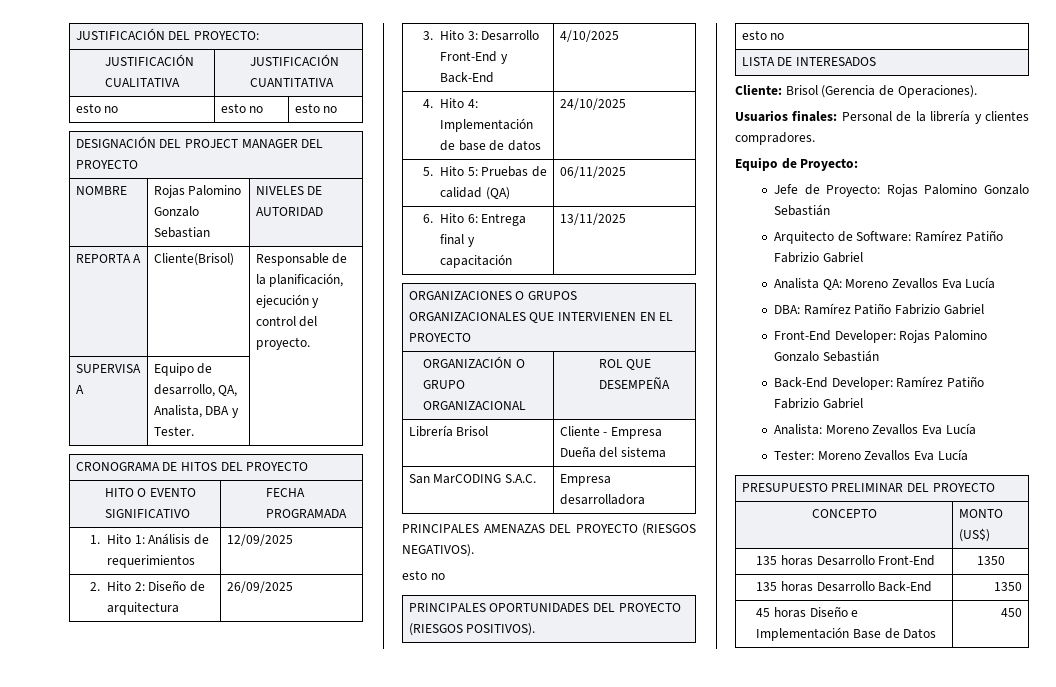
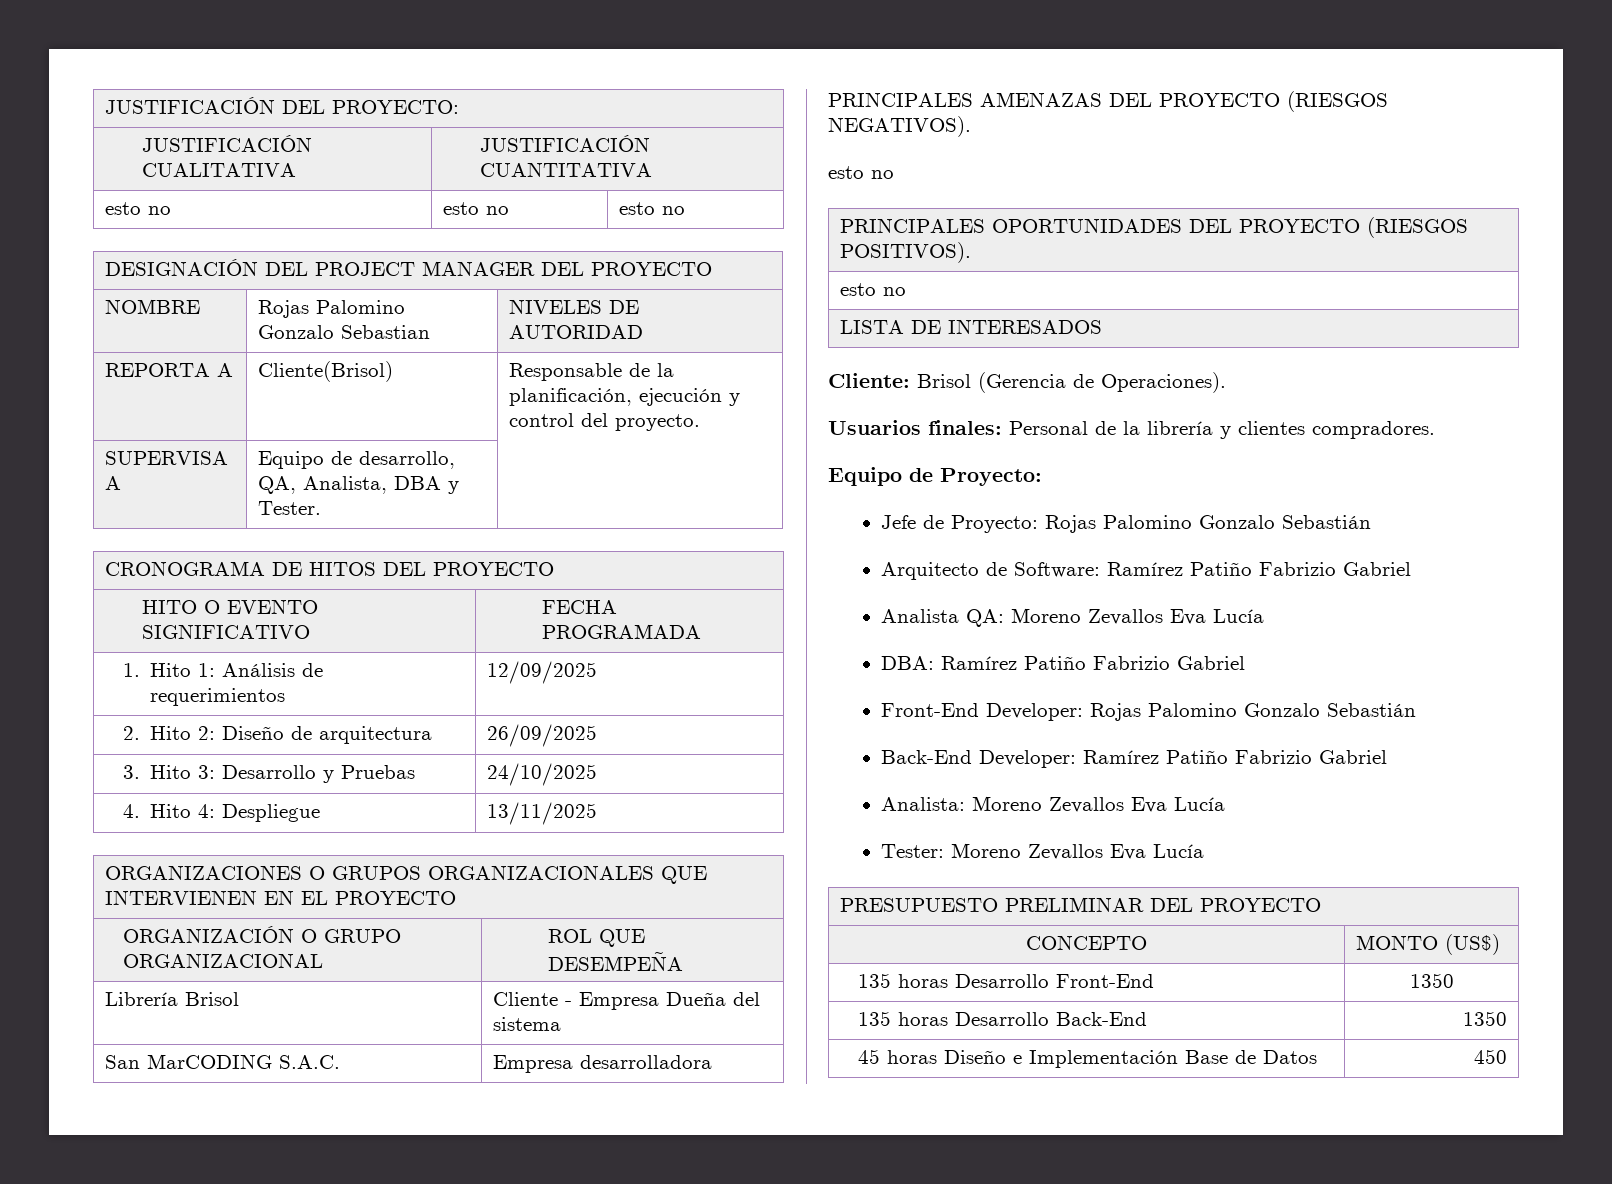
[439,51,508,64] [439,72,494,83] [559,30,619,42] [423,98,478,108] [439,118,533,132] [439,140,541,151] [559,98,626,110] [423,166,547,177] [439,187,510,200] [559,166,626,178] [423,213,527,226] [439,234,475,247] [439,254,512,268] Front-End y Back-End | 4/10/2025 // 4. Hito 4: Implementación de base de datos | 24/10/2025 // 5. Hito 5: Pruebas de calidad (QA) | 06/11/2025 // 6. Hito 6: Entrega final y capacitación -> [323,765,416,783] [486,763,597,786] [123,804,321,822] y Pruebas | 24/10/2025 // 4. Hito 4: Despliegue

